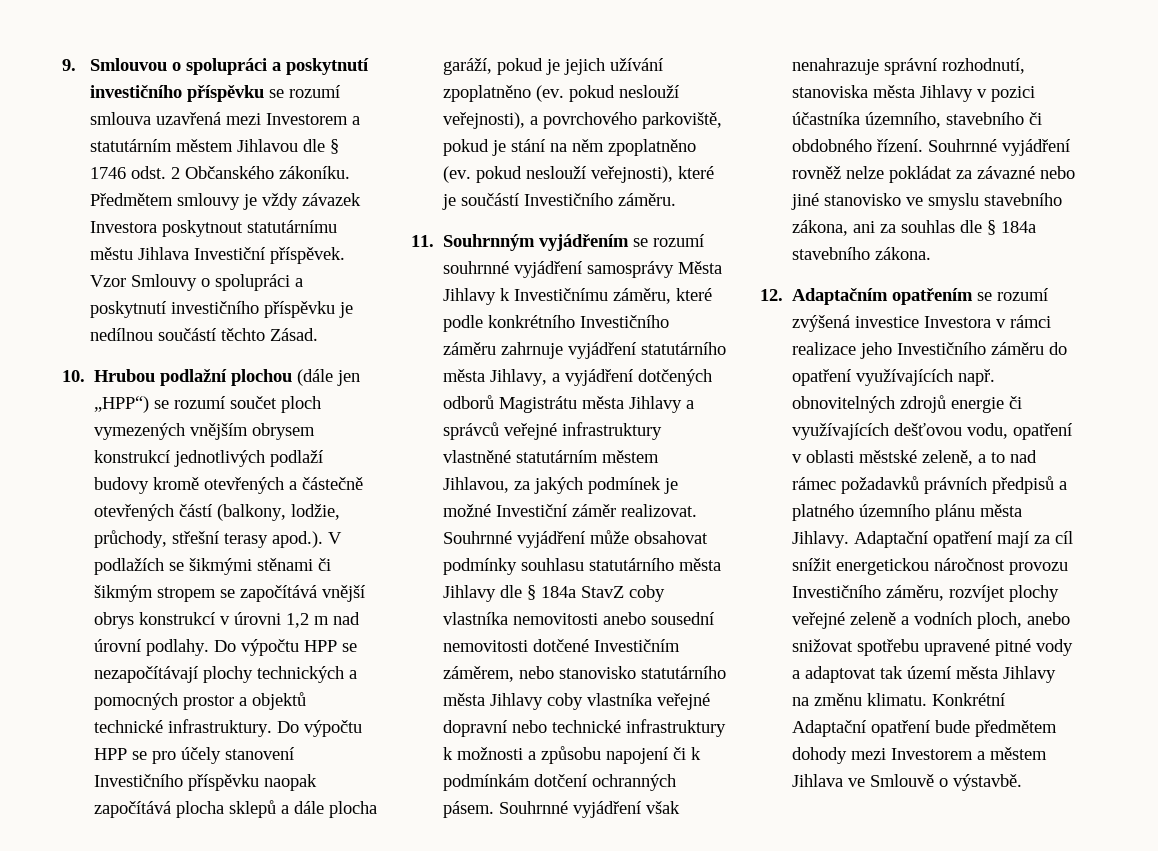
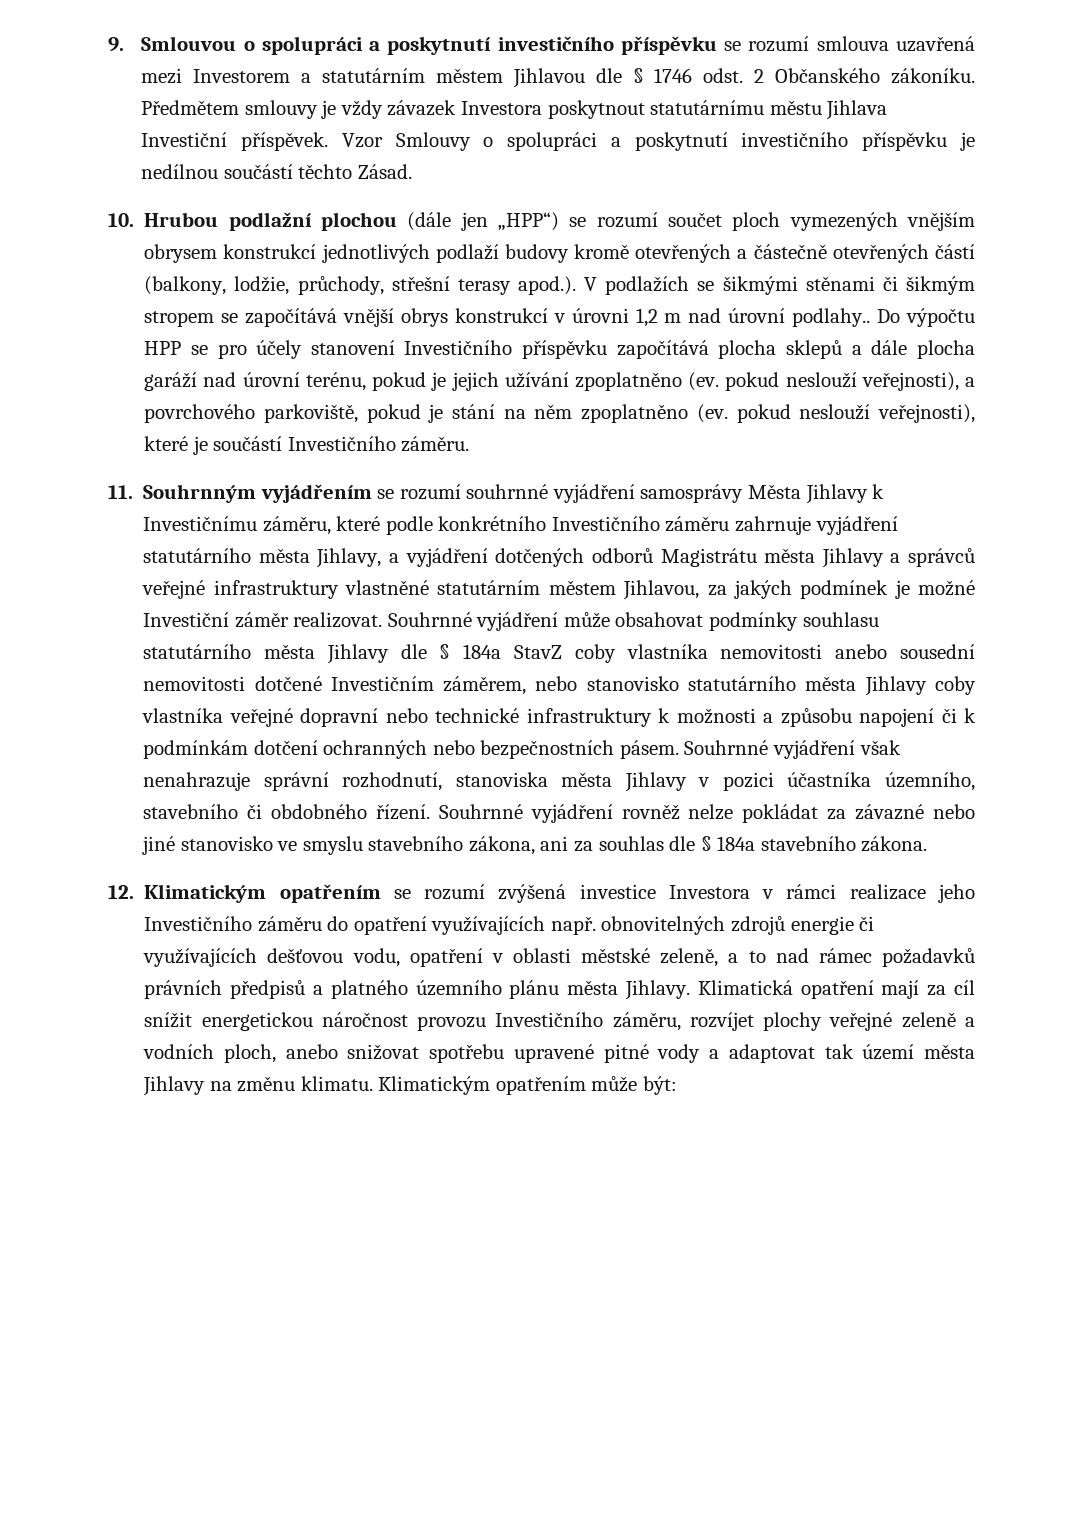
[146,639,358,656] [94,666,358,683] [94,692,307,710] [94,719,273,737] podlahy. Do výpočtu HPP se nezapočítávají plochy technických a pomocných prostor a objektů technické infrastruktury. -> [792,308,871,327] podlahy..
[264,774,318,791] naopak -> (608, 349) none
[443,58,493,75] garáží, -> [144,372,366,391] garáží nad úrovní terénu,
(677, 782) none -> [432,740,615,759] nebo bezpečnostních
[792,288,889,305] Adaptačním -> [144,884,267,903] Klimatickým
[854,531,929,548] Adaptační -> [697,980,793,995] Klimatická
[932,693,1006,706] [792,720,1058,737] [792,747,1048,764] [792,774,1023,791] Konkrétní Adaptační opatření bude předmětem dohody mezi Investorem a městem Jihlava ve Smlouvě o výstavbě. -> [378,1076,677,1095] Klimatickým opatřením může být:

